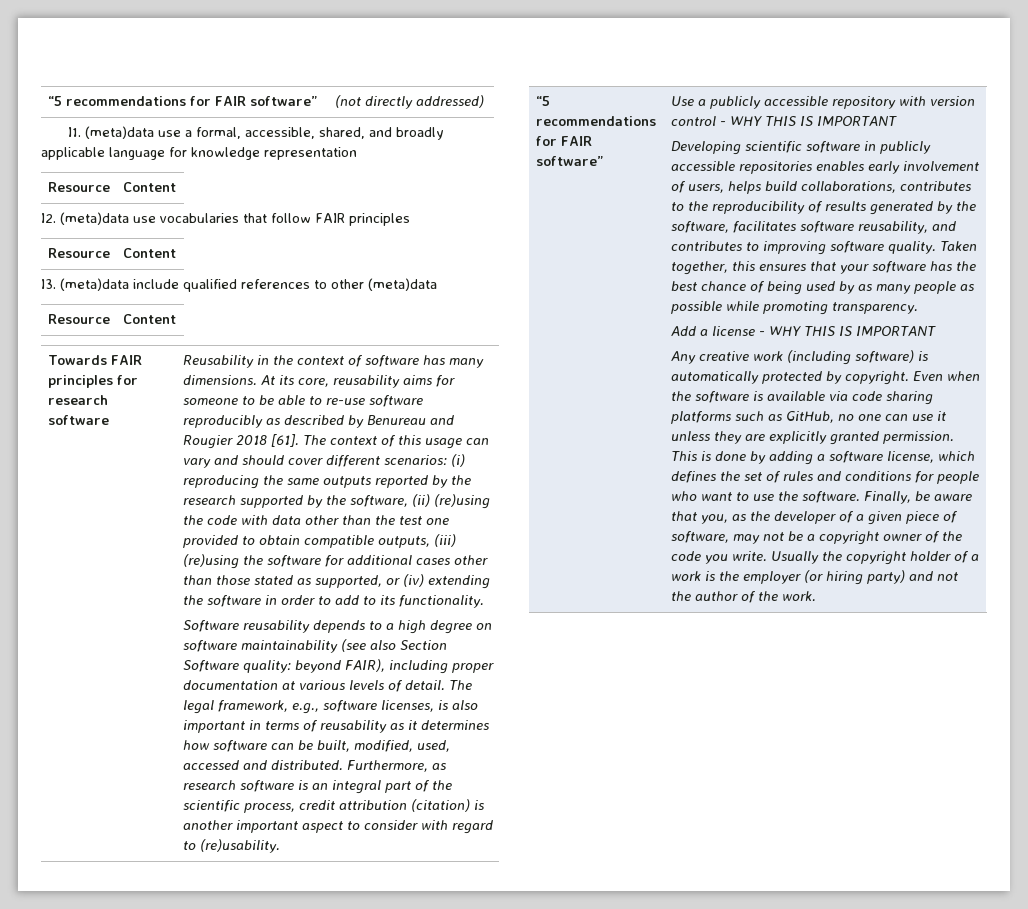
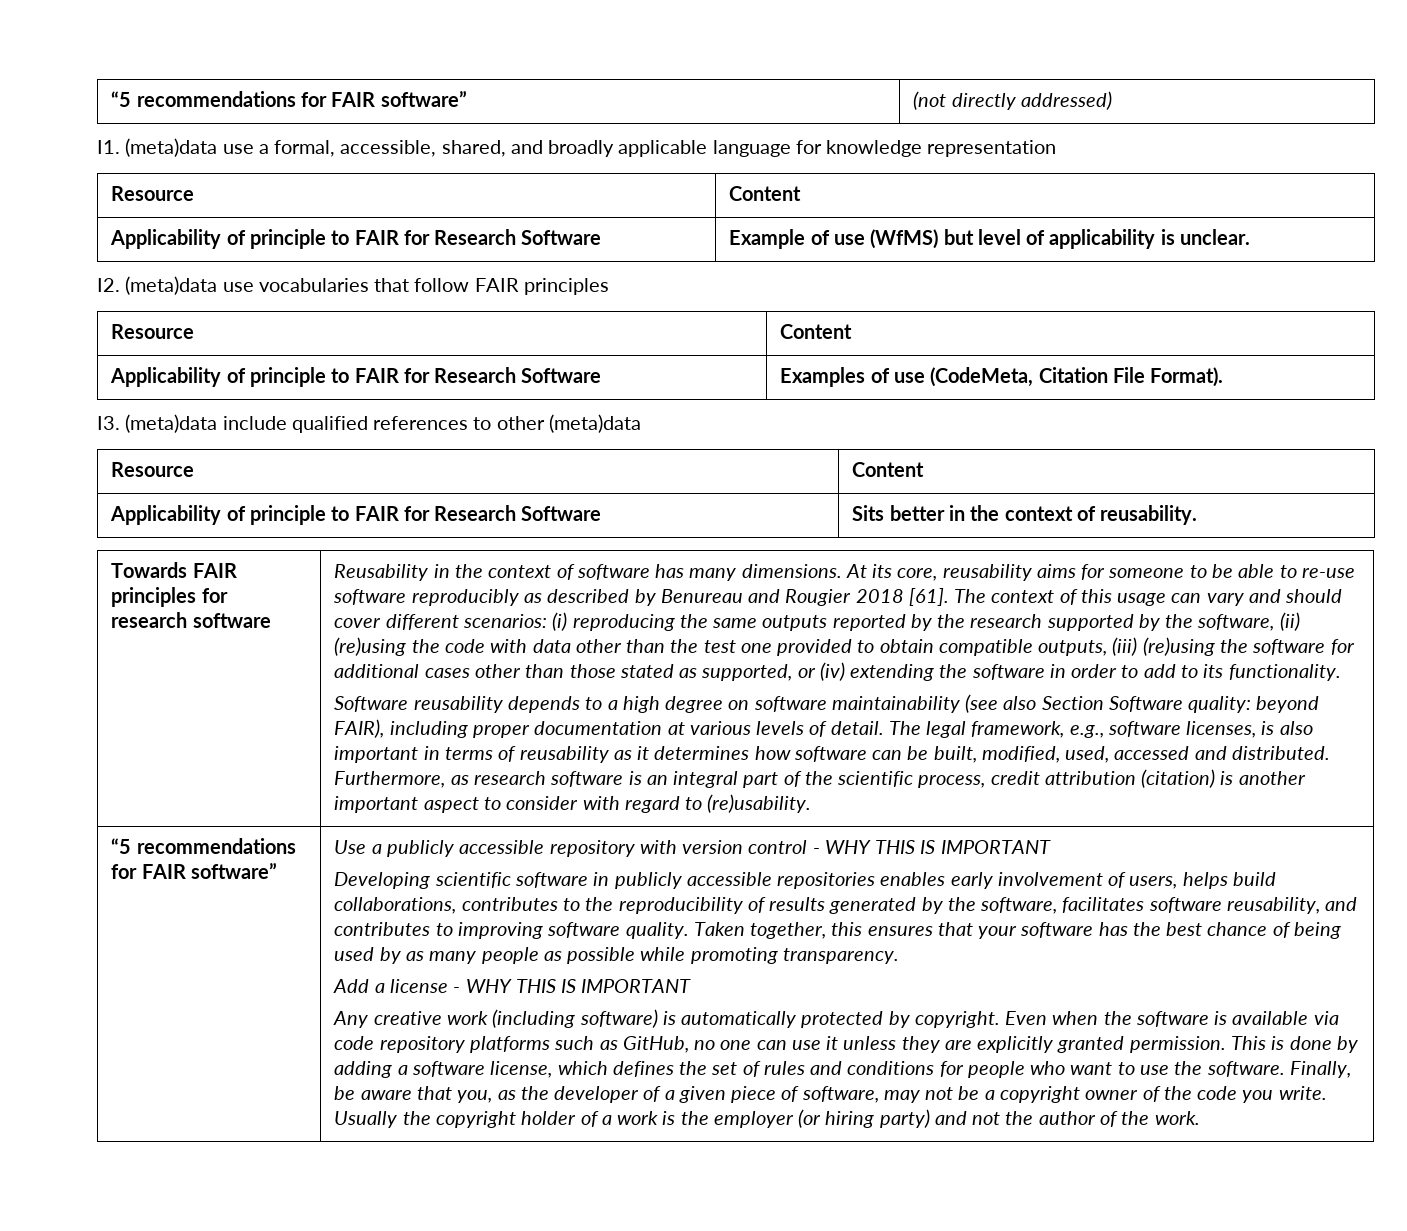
(176, 187) none -> [110,229,602,249] [729,229,1250,249] // Applicability of principle to FAIR for Research Software | Example of use (WfMS) but level of applicability is unclear.
(176, 253) none -> [110,367,602,387] [780,367,1224,387] // Applicability of principle to FAIR for Research Software | Examples of use (CodeMeta, Citation File Format).
(176, 319) none -> [110,505,602,525] [852,505,1198,525] // Applicability of principle to FAIR for Research Software | Sits better in the context of reusability.
[885,391,933,405] sharing -> [379,1036,465,1053] repository

